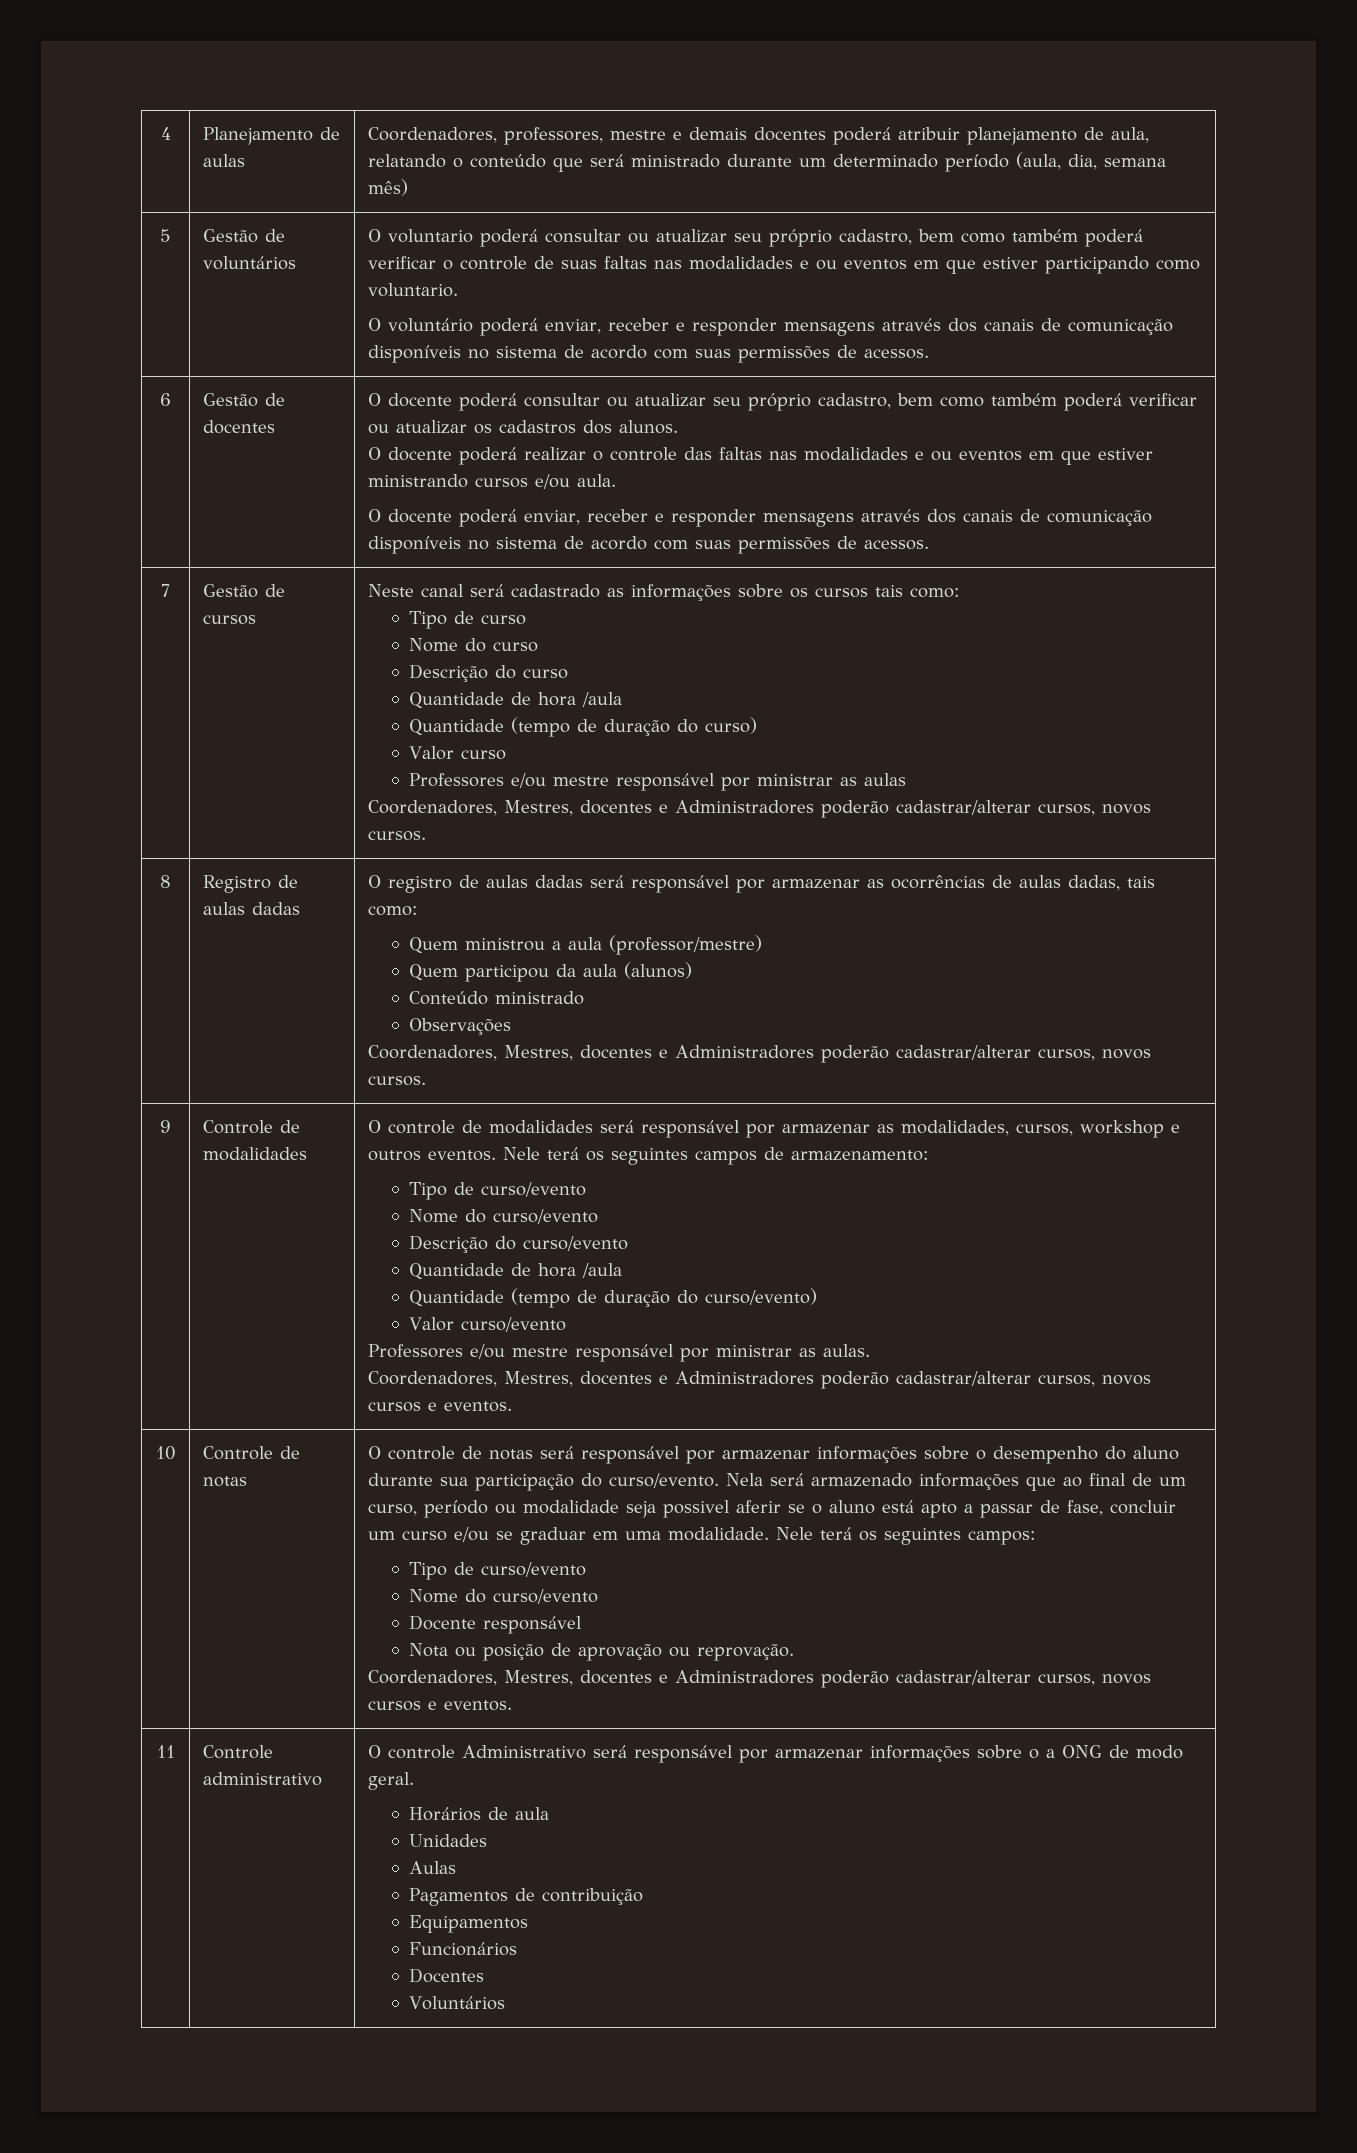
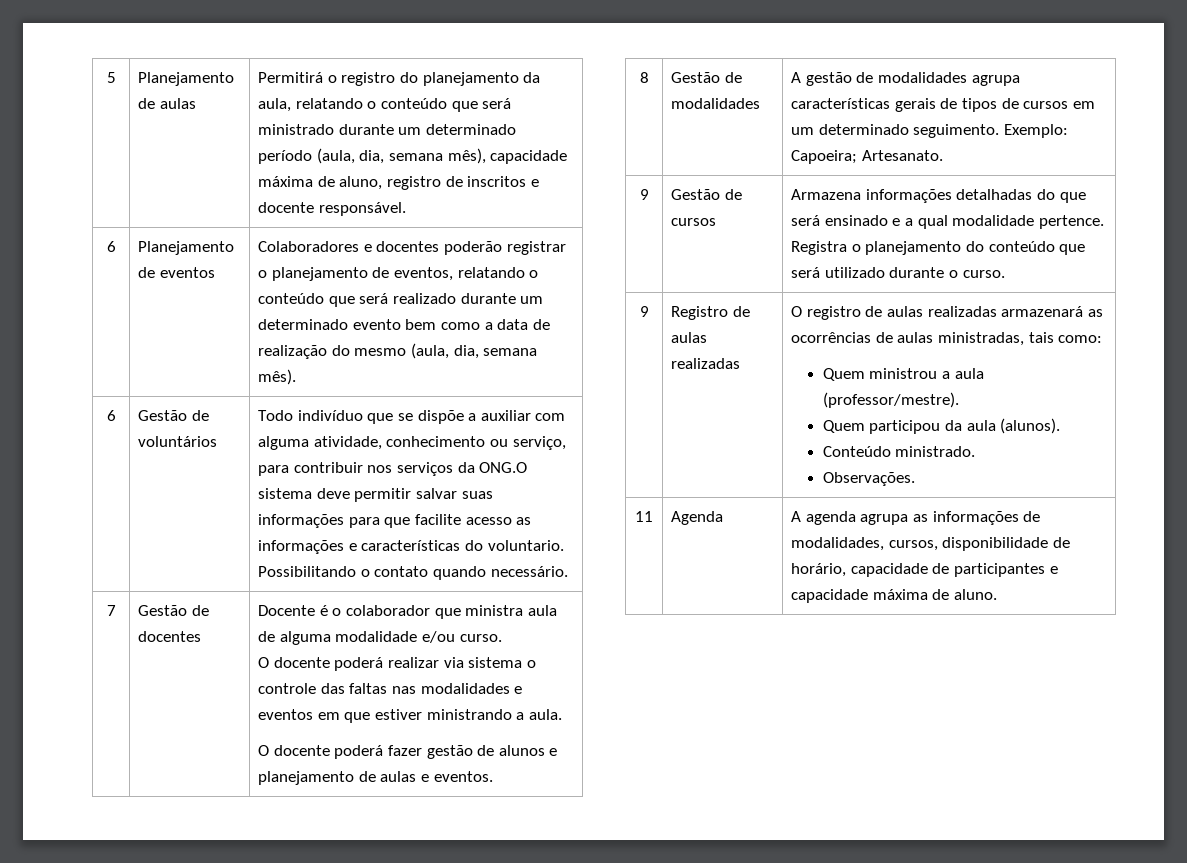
[160,127,171,140] 4 -> [106,72,116,83] 5
[367,127,1104,145] Coordenadores, professores, mestre e demais docentes poderá atribuir planejamento de -> [258,72,541,86] Permitirá o registro do planejamento da
[367,179,408,196] [160,229,171,242] [202,229,285,243] [202,256,296,270] [367,229,1143,247] [367,256,1200,274] [367,283,458,297] [367,318,1173,336] [367,345,929,363] [160,393,171,406] [202,393,285,407] [202,420,275,434] [367,393,1197,411] [367,420,678,434] mês) // 5 | Gestão de voluntários | O voluntario poderá consultar ou atualizar seu próprio cadastro, bem como também poderá verificar o controle de suas faltas nas modalidades e ou eventos em que estiver participando como voluntario. // O voluntário poderá enviar, receber e responder mensagens através dos canais de comunicação disponíveis no sistema de acordo com suas permissões de acessos. // 6 | Gestão de docentes | O docente poderá consultar ou atualizar seu próprio cadastro, bem como também poderá verificar ou atualizar os cadastros dos alunos. -> [447,148,568,164] [258,176,539,190] [258,202,406,216] [106,241,116,252] [138,241,235,255] [138,267,215,278] [258,241,566,255] [258,267,539,281] [258,293,544,307] [258,319,550,330] [258,343,538,359] [258,369,297,385] [106,410,116,421] [138,410,209,421] [138,436,218,447] [258,410,566,424] [258,436,566,450] [258,462,528,476] [258,488,493,502] [258,514,532,528] [258,540,564,554] [258,566,568,580] [106,605,116,616] [138,605,209,616] [138,631,202,642] [258,605,557,619] [258,631,502,645] mês), capacidade máxima de aluno, registro de inscritos e docente responsável. // 6 | Planejamento de eventos | Colaboradores e docentes poderão registrar o planejamento de eventos, relatando o conteúdo que será realizado durante um determinado evento bem como a data de realização do mesmo (aula, dia, semana mês). // 6 | Gestão de voluntários | Todo indivíduo que se dispõe a auxiliar com alguma atividade, conhecimento ou serviço, para contribuir nos serviços da ONG.O sistema deve permitir salvar suas informações para que facilite acesso as informações e características do voluntario. Possibilitando o contato quando necessário. // 7 | Gestão de docentes | Docente é o colaborador que ministra aula de alguma modalidade e/ou curso.
(586, 454) none -> [443,657,523,668] via sistema
[930,451,952,461] ou -> (523, 690) none
[474,474,570,489] cursos e/ou -> [516,712,525,720] a
[523,509,1152,527] [367,536,929,554] [161,584,170,597] [202,584,285,598] [202,615,256,625] [367,584,959,601] [408,611,526,629] [408,638,538,652] [408,664,568,682] [408,692,622,709] [408,717,757,737] [408,746,506,760] [408,773,906,791] [367,800,1151,818] [367,831,426,841] [160,875,171,888] enviar, receber e responder mensagens através dos canais de comunicação disponíveis no sistema de acordo com suas permissões de acessos. // 7 | Gestão de cursos | Neste canal será cadastrado as informações sobre os cursos tais como: // Tipo de curso // Nome do curso // Descrição do curso // Quantidade de hora /aula // Quantidade (tempo de duração do curso) // Valor curso // Professores e/ou mestre responsável por ministrar as aulas // Coordenadores, Mestres, docentes e Administradores poderão cadastrar/alterar cursos, novos cursos. // 8 -> [387,745,558,759] [258,771,493,785] [639,72,649,83] [671,72,742,83] [671,98,761,109] [791,72,1020,86] [791,98,1095,112] [791,124,1068,138] [791,150,943,164] [639,189,649,200] [671,189,742,200] [671,218,717,226] [791,189,1086,203] [791,215,1104,229] [791,241,1086,255] [791,267,1005,278] [639,306,649,317] fazer gestão de alunos e planejamento de aulas e eventos. // 8 | Gestão de modalidades | A gestão de modalidades agrupa características gerais de tipos de cursos em um determinado seguimento. Exemplo: Capoeira; Artesanato. // 9 | Gestão de cursos | Armazena informações detalhadas do que será ensinado e a qual modalidade pertence. Registra o planejamento do conteúdo que será utilizado durante o curso. // 9
[251,902,300,915] dadas -> [671,358,741,369] realizadas
[534,875,860,893] dadas será responsável por armazenar -> [927,306,1084,317] realizadas armazenará
[1067,875,1120,891] dadas, -> [937,332,1024,346] ministradas,
[608,935,762,955] (professor/mestre) -> [822,392,959,408] (professor/mestre).
[623,962,692,979] (alunos) -> [1000,418,1061,434] (alunos).
[494,991,584,1005] [408,1018,511,1035] [367,1045,1151,1063] [367,1076,426,1086] [160,1120,171,1133] [202,1120,300,1134] [202,1147,307,1161] [367,1120,1180,1138] [367,1147,928,1165] [408,1182,586,1200] [408,1209,598,1224] [408,1235,628,1253] [408,1263,622,1280] [408,1288,817,1308] [408,1317,566,1332] [367,1344,870,1362] [367,1371,1151,1389] [367,1401,512,1412] [155,1446,176,1460] [202,1446,300,1460] [202,1476,247,1487] [367,1446,1179,1464] [367,1473,1186,1491] [367,1500,1176,1518] [367,1527,1035,1545] [408,1562,586,1580] [408,1589,598,1604] [408,1615,582,1634] [408,1643,794,1661] [367,1670,1151,1688] [367,1700,512,1711] [156,1745,175,1758] [202,1745,273,1759] [202,1772,322,1786] [367,1745,1183,1763] [367,1772,414,1790] [408,1807,549,1821] [408,1834,487,1847] [408,1861,456,1874] [408,1888,643,1906] [408,1915,528,1933] [408,1942,517,1956] [408,1968,484,1983] [408,1996,505,2010] ministrado // Observações // Coordenadores, Mestres, docentes e Administradores poderão cadastrar/alterar cursos, novos cursos. // 9 | Controle de modalidades | O controle de modalidades será responsável por armazenar as modalidades, cursos, workshop e outros eventos. Nele terá os seguintes campos de armazenamento: // Tipo de curso/evento // Nome do curso/evento // Descrição do curso/evento // Quantidade de hora /aula // Quantidade (tempo de duração do curso/evento) // Valor curso/evento // Professores e/ou mestre responsável por ministrar as aulas. // Coordenadores, Mestres, docentes e Administradores poderão cadastrar/alterar cursos, novos cursos e eventos. // 10 | Controle de notas | O controle de notas será responsável por armazenar informações sobre o desempenho do aluno durante sua participação do curso/evento. Nela será armazenado informações que ao final de um curso, período ou modalidade seja possivel aferir se o aluno está apto a passar de fase, concluir um curso e/ou se graduar em uma modalidade. Nele terá os seguintes campos: // Tipo de curso/evento // Nome do curso/evento // Docente responsável // Nota ou posição de aprovação ou reprovação. // Coordenadores, Mestres, docentes e Administradores poderão cadastrar/alterar cursos, novos cursos e eventos. // 11 | Controle administrativo | O controle Administrativo será responsável por armazenar informações sobre o a ONG de modo geral. // Horários de aula // Unidades // Aulas // Pagamentos de contribuição // Equipamentos // Funcionários // Docentes // Voluntários -> [895,446,976,457] [822,472,915,486] [635,511,653,522] [671,511,724,525] [791,511,1041,525] [791,537,1070,551] [791,563,1058,577] [791,589,997,603] ministrado. // Observações. // 11 | Agenda | A agenda agrupa as informações de modalidades, cursos, disponibilidade de horário, capacidade de participantes e capacidade máxima de aluno.

